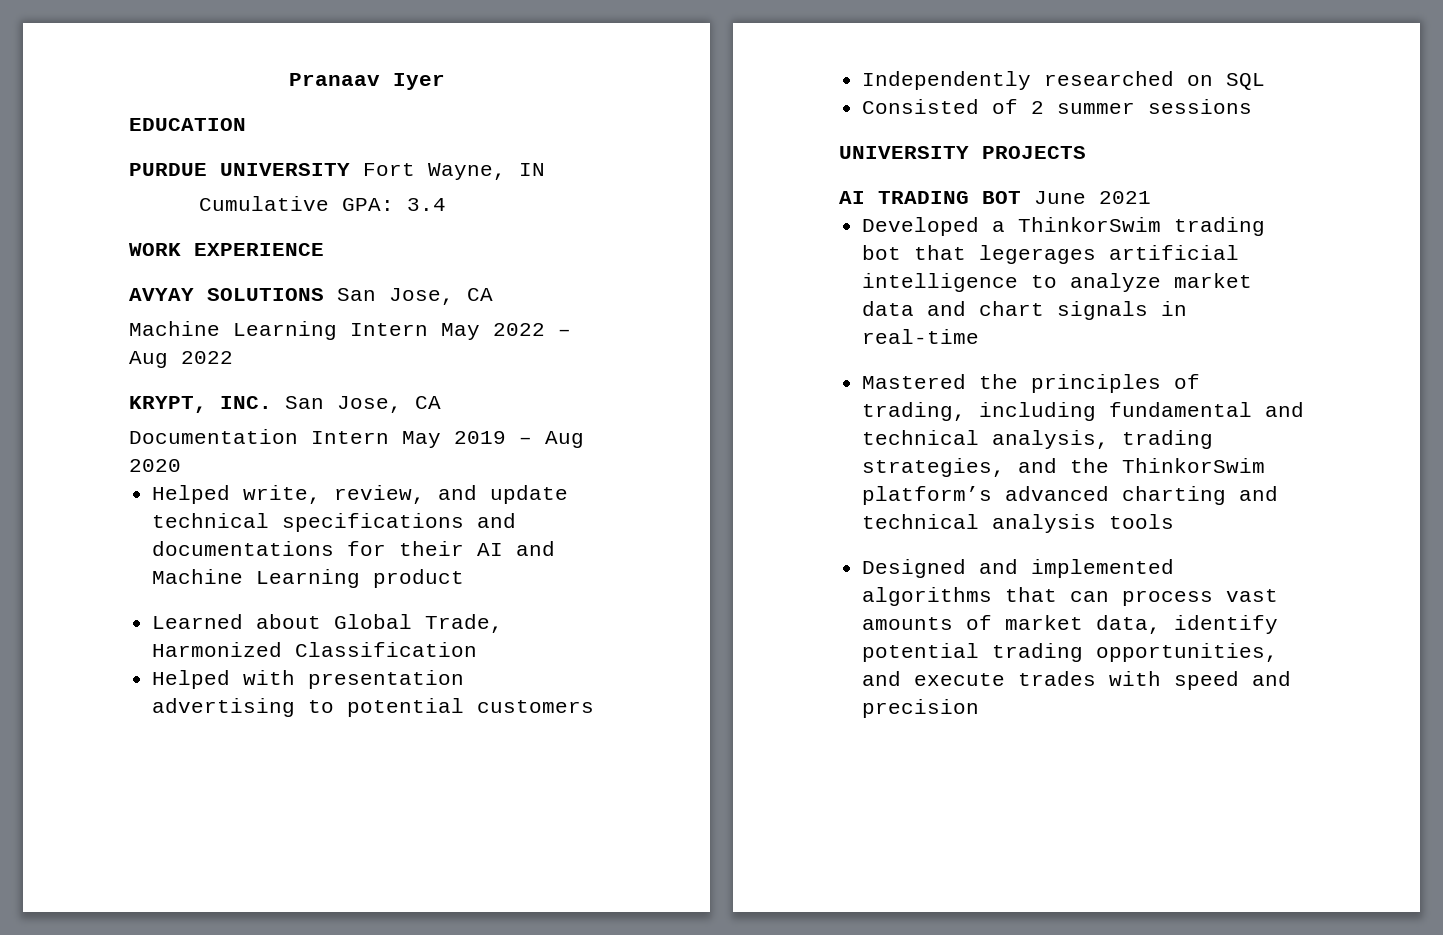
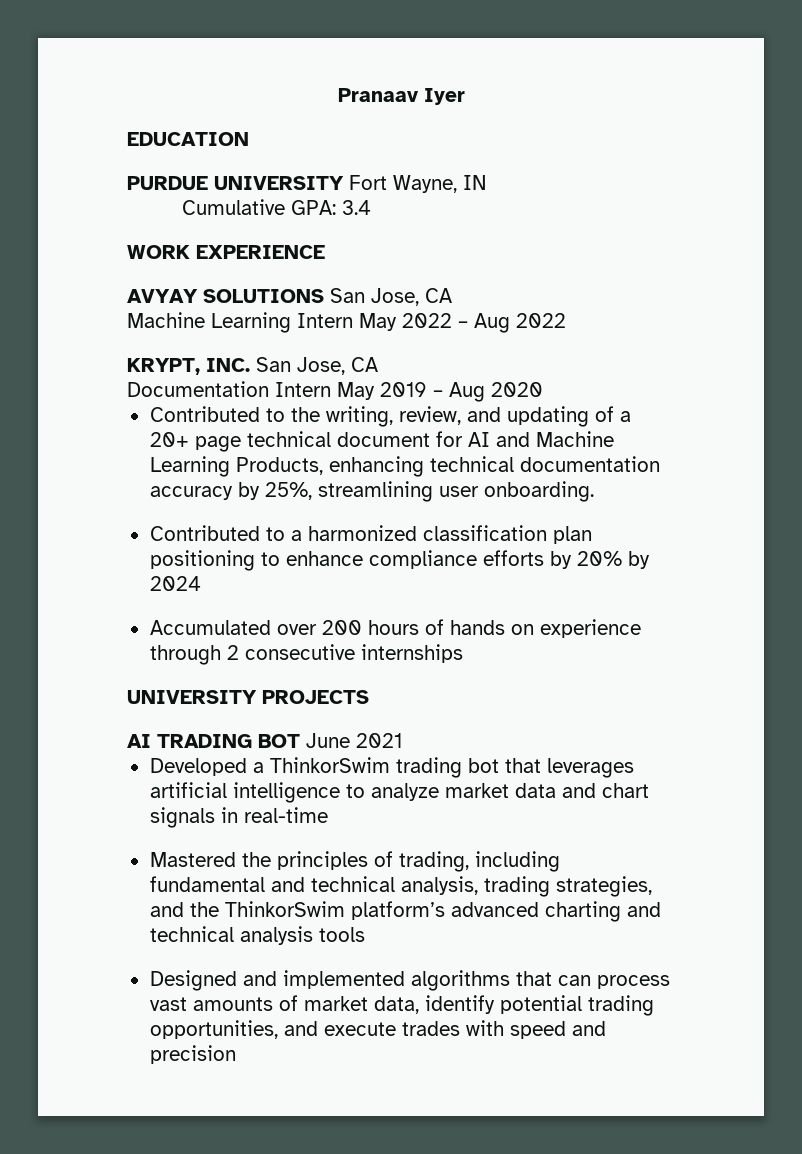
[152,485,569,504] [152,513,517,532] [152,541,556,556] [152,569,465,588] [152,614,504,633] [152,642,478,657] [152,670,465,689] [152,698,595,717] [862,71,1266,90] [862,99,1253,114] Helped write, review, and update technical specifications and documentations for their AI and Machine Learning product // Learned about Global Trade, Harmonized Classification // Helped with presentation advertising to potential customers // Independently researched on SQL // Consisted of 2 summer sessions -> [149,406,631,427] [149,431,614,452] [149,456,660,477] [149,481,594,502] [149,525,592,544] [149,550,650,571] [149,576,201,591] [149,619,641,638] [149,644,463,665] Contributed to the writing, review, and updating of a 20+ page technical document for AI and Machine Learning Products, enhancing technical documentation accuracy by 25%, streamlining user onboarding. // Contributed to a harmonized classification plan positioning to enhance compliance efforts by 20% by 2024 // Accumulated over 200 hours of hands on experience through 2 consecutive internships
[979,245,1097,264] legerages -> [546,758,634,778] leverages

